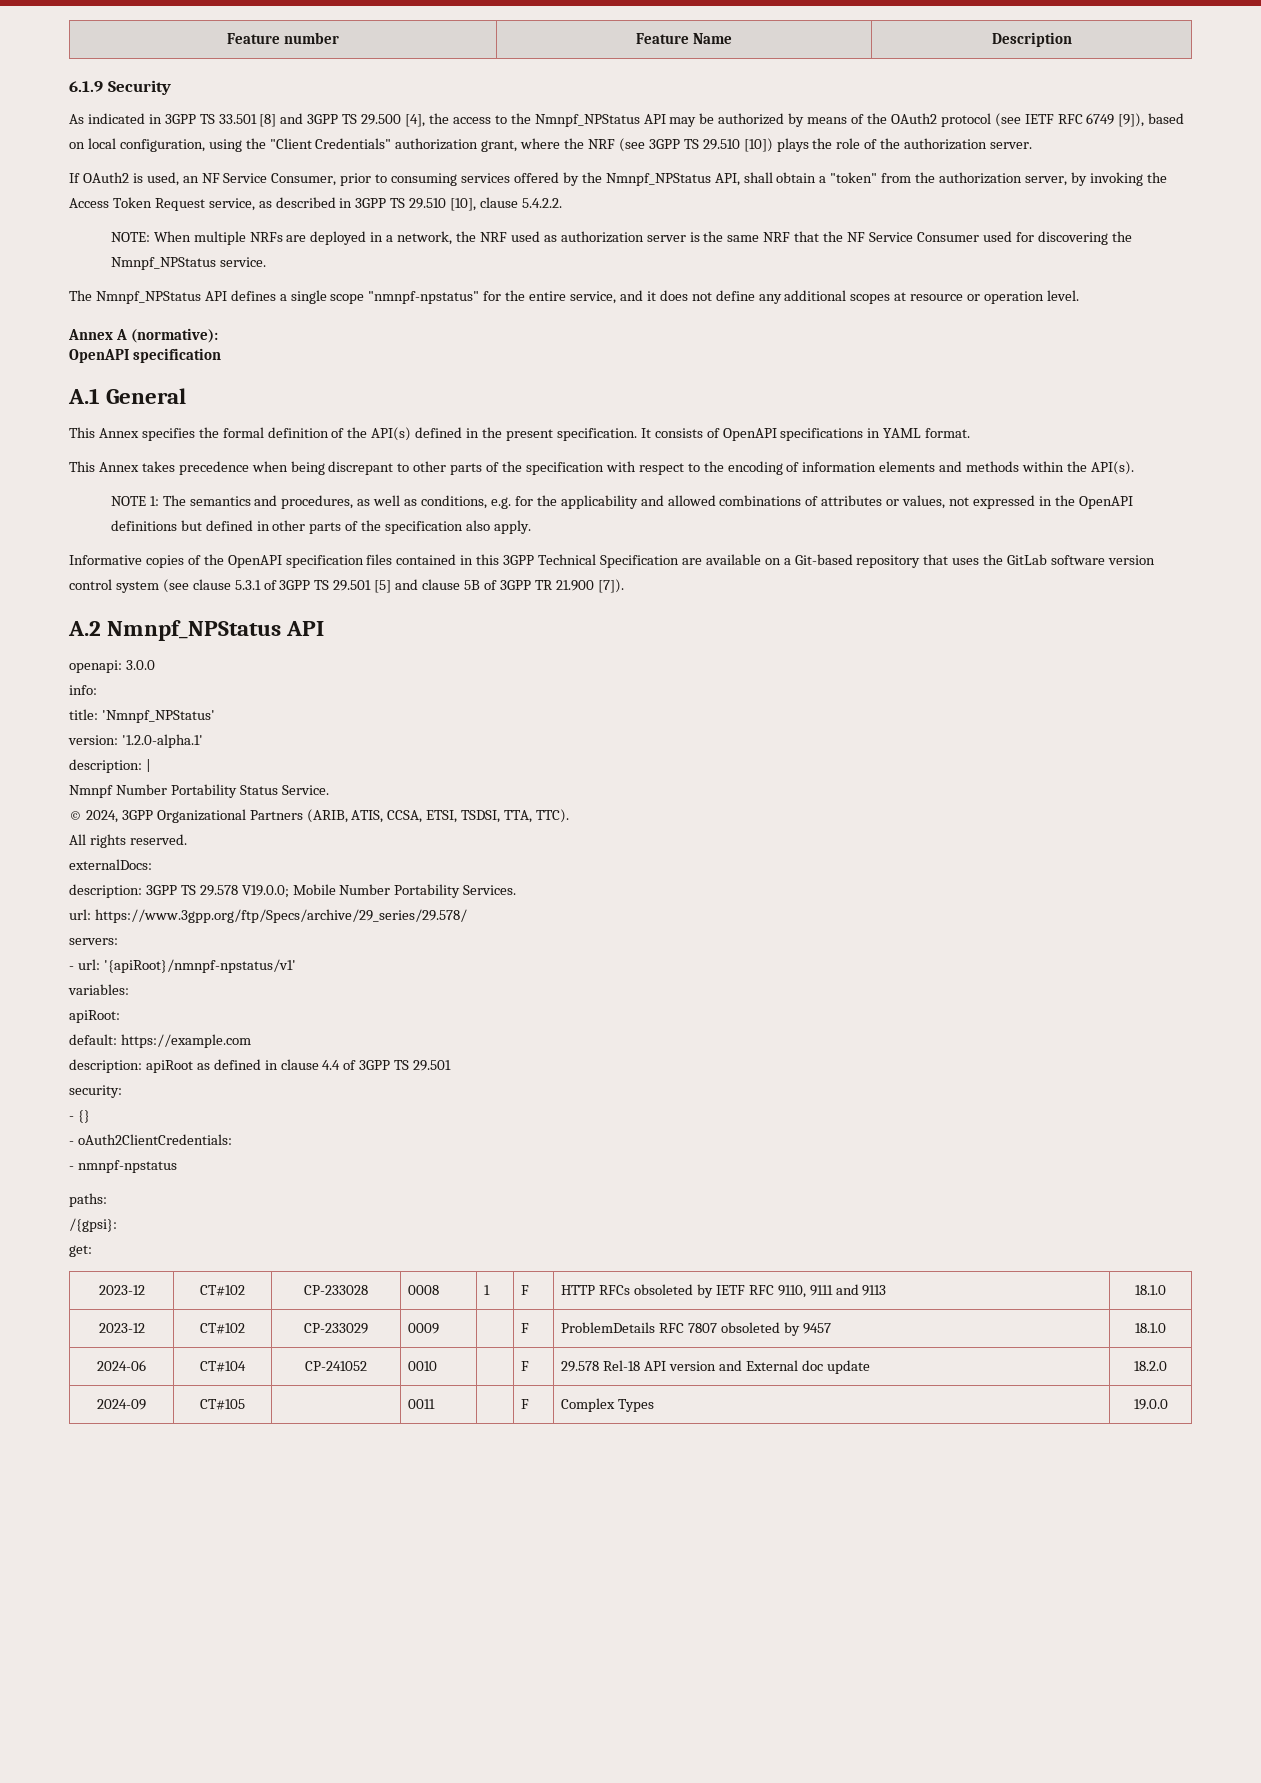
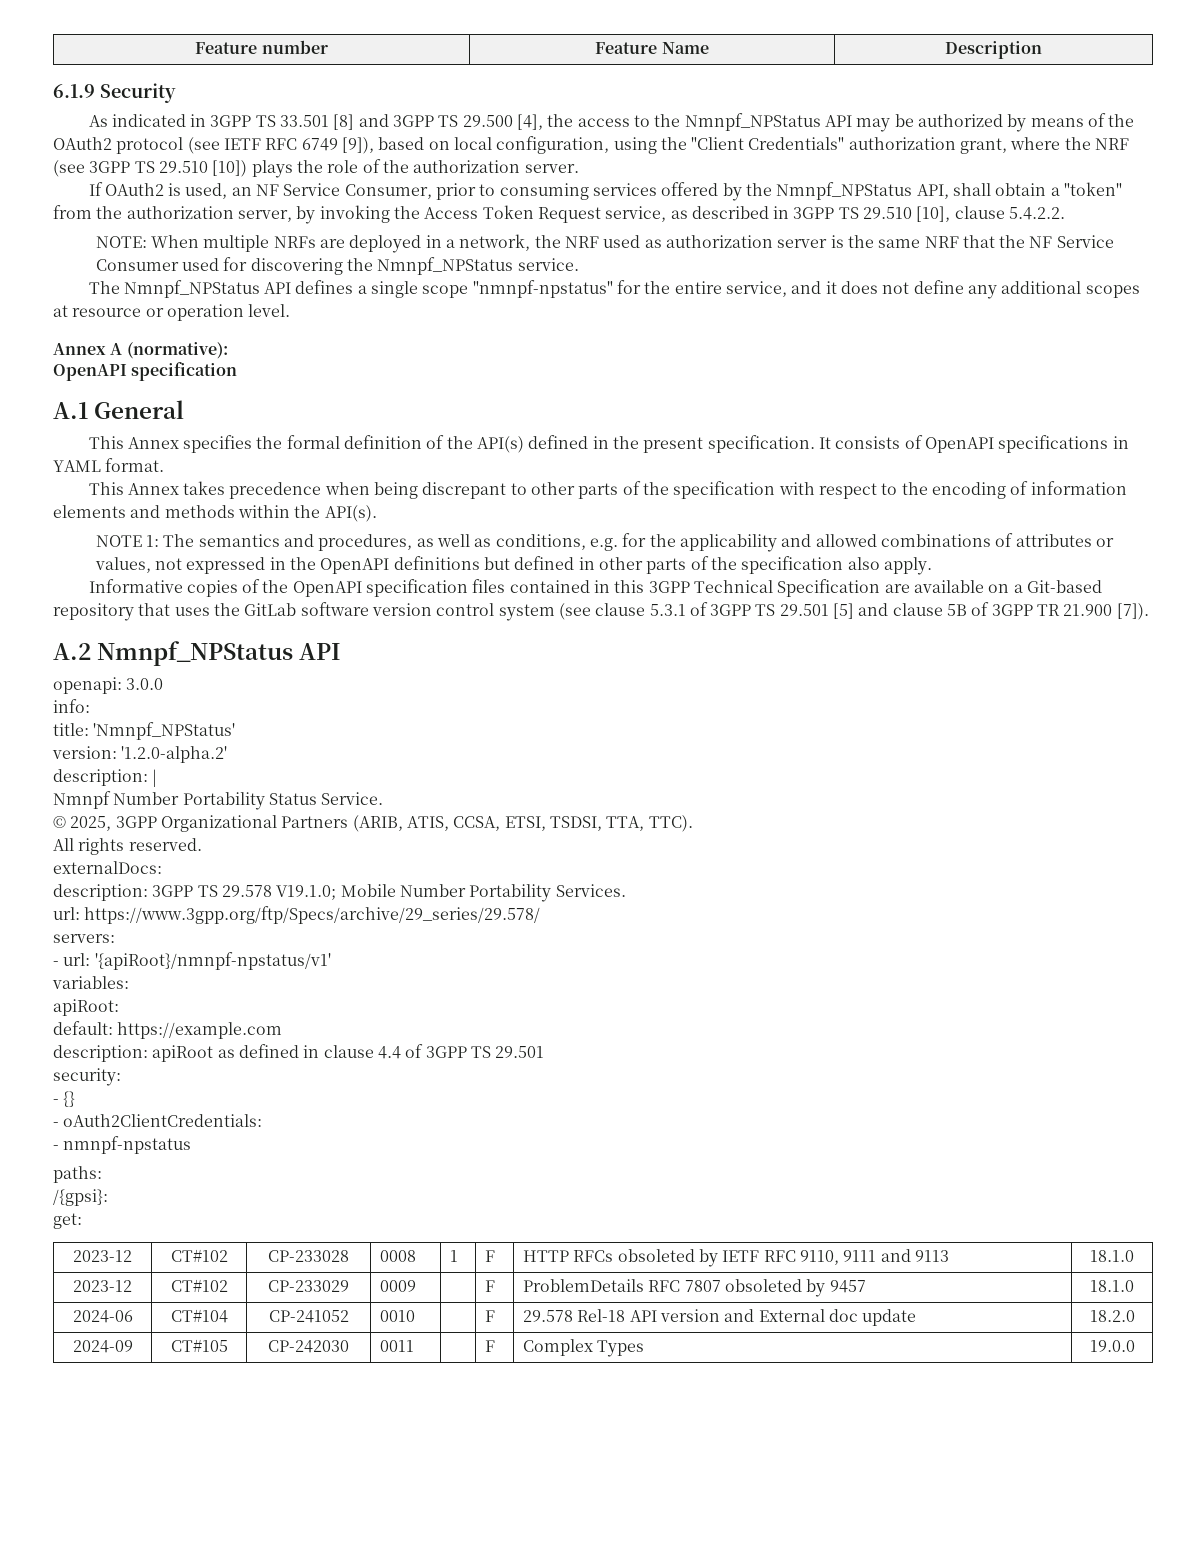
[121,734,203,748] '1.2.0-alpha.1' -> [121,746,228,763] '1.2.0-alpha.2'
[85,810,118,823] 2024, -> [70,816,112,831] 2025,
[241,885,289,898] V19.0.0; -> [276,885,337,900] V19.1.0;
(245, 1404) none -> [268,1340,349,1353] CP-242030

